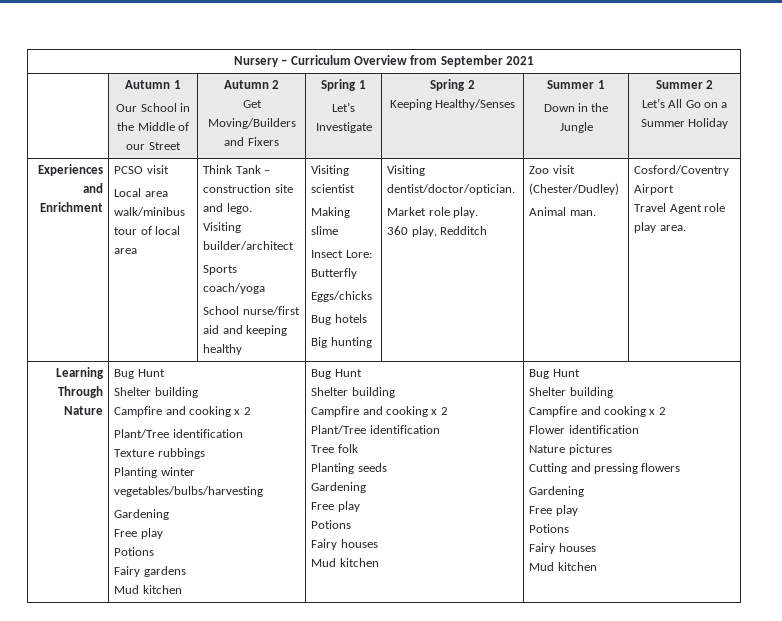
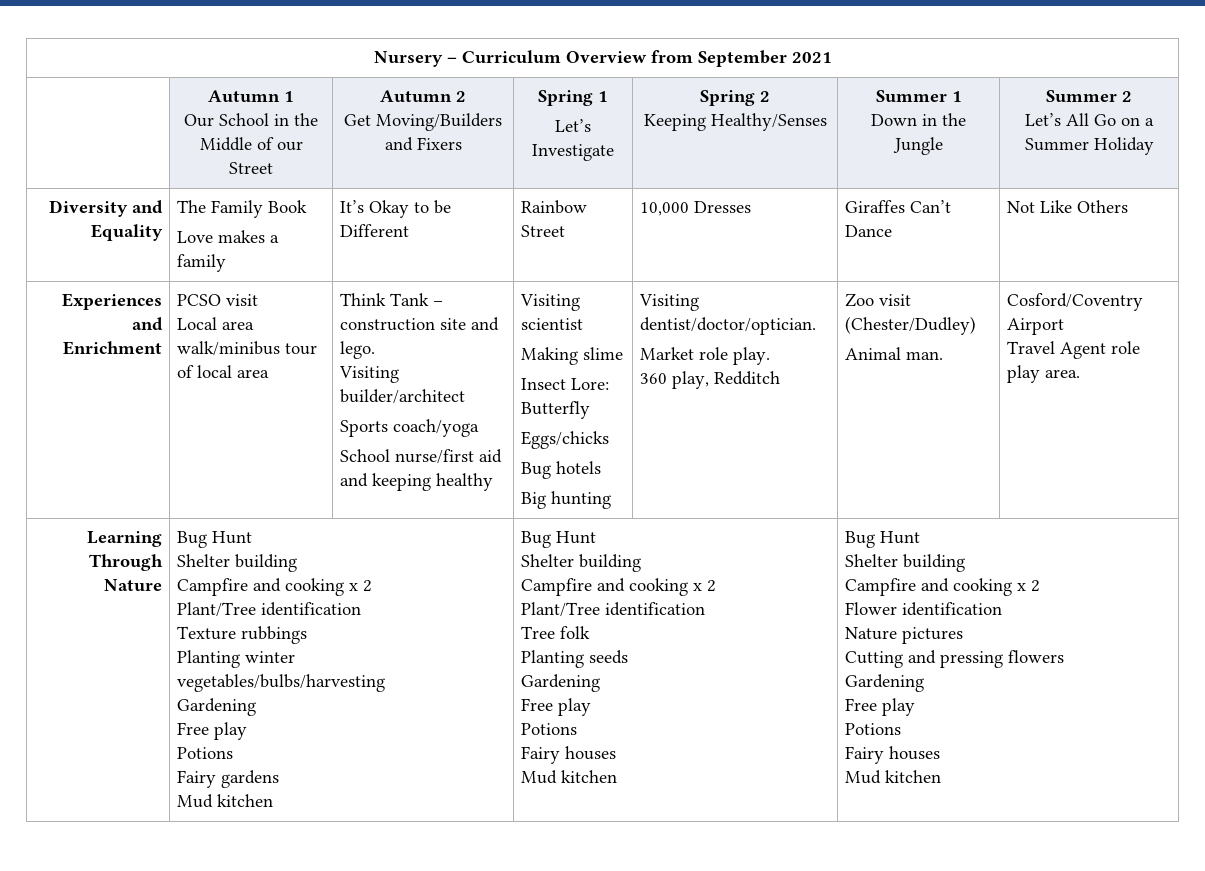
(729, 123) none -> [49,200,164,217] [91,224,164,241] [176,200,307,218] [176,230,279,243] [176,254,226,272] [339,200,451,218] [339,224,409,237] [520,200,587,214] [520,225,565,237] [639,201,751,216] [844,200,951,213] [844,225,892,237] [1006,200,1128,213] // Diversity and Equality | The Family Book // Love makes a family | It’s Okay to be Different | Rainbow Street | 10,000 Dresses | Giraffes Can’t Dance | Not Like Others

